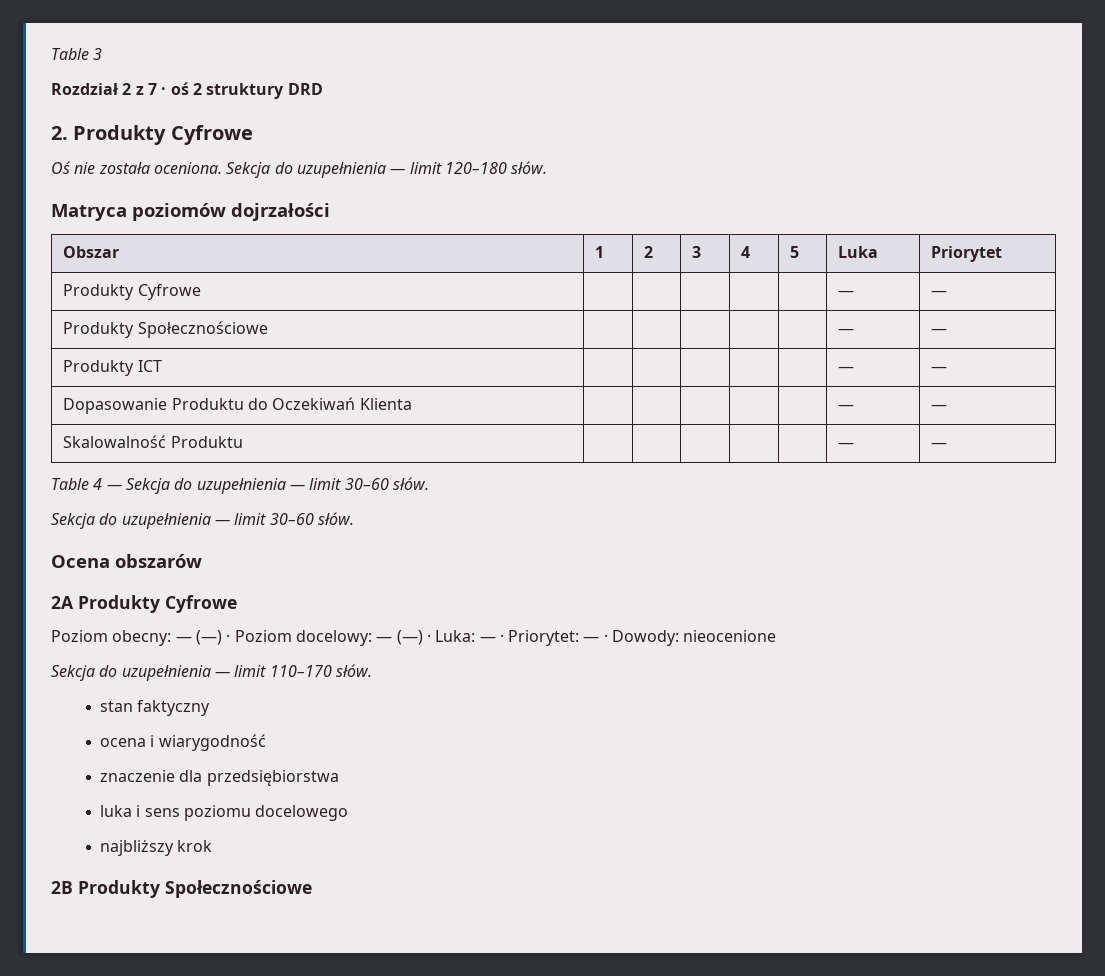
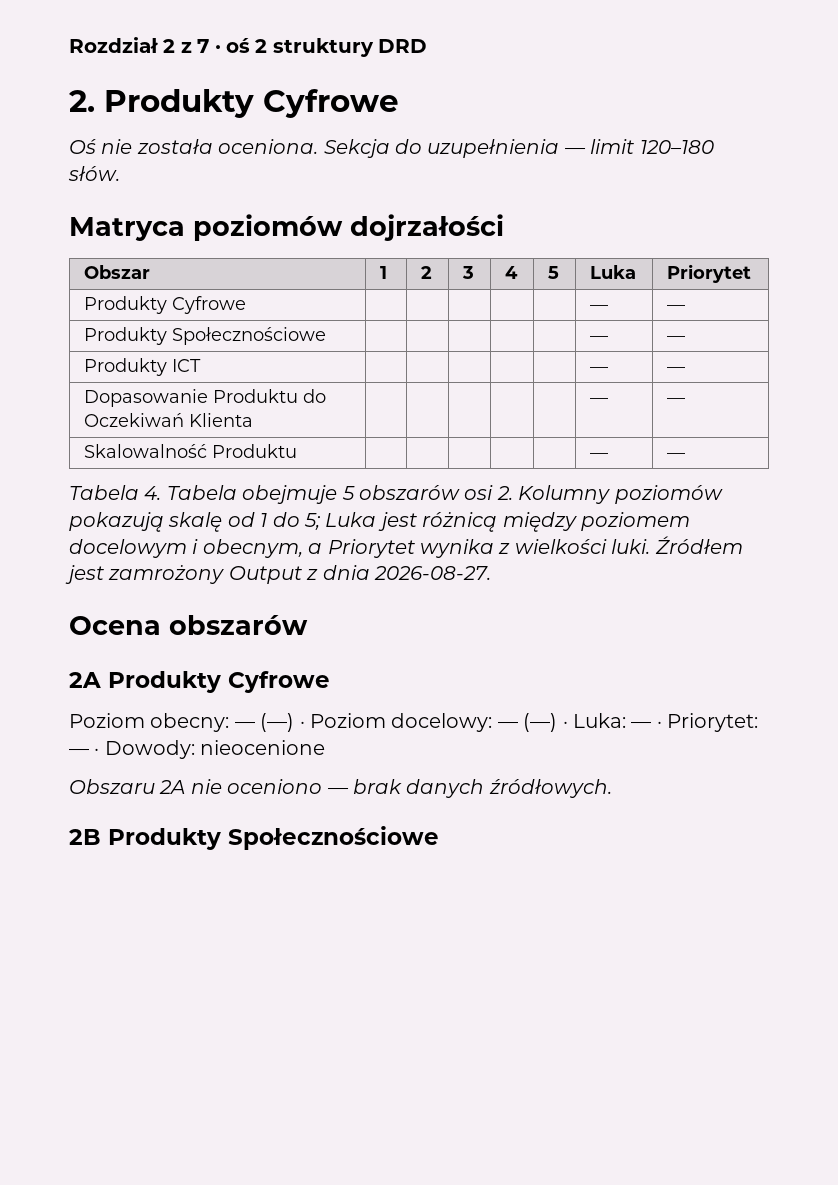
[51,48,103,60] Table 3 // -> (69, 45) none
[51,477,429,494] [51,512,354,529] Table 4 — Sekcja do uzupełnienia — limit 30–60 słów. // Sekcja do uzupełnienia — limit 30–60 słów. -> [69,485,723,504] [69,512,690,532] [69,536,743,558] [65,565,491,584] Tabela 4. Tabela obejmuje 5 obszarów osi 2. Kolumny poziomów pokazują skalę od 1 do 5; Luka jest różnicą między poziomem docelowym i obecnym, a Priorytet wynika z wielkości luki. Źródłem jest zamrożony Output z dnia 2026-08-27.
[51,664,372,681] [99,700,211,716] [99,734,266,751] [99,770,339,786] [99,805,349,821] [99,840,213,856] Sekcja do uzupełnienia — limit 110–170 słów. // stan faktyczny // ocena i wiarygodność // znaczenie dla przedsiębiorstwa // luka i sens poziomu docelowego // najbliższy krok -> [69,779,612,798] Obszaru 2A nie oceniono — brak danych źródłowych.

